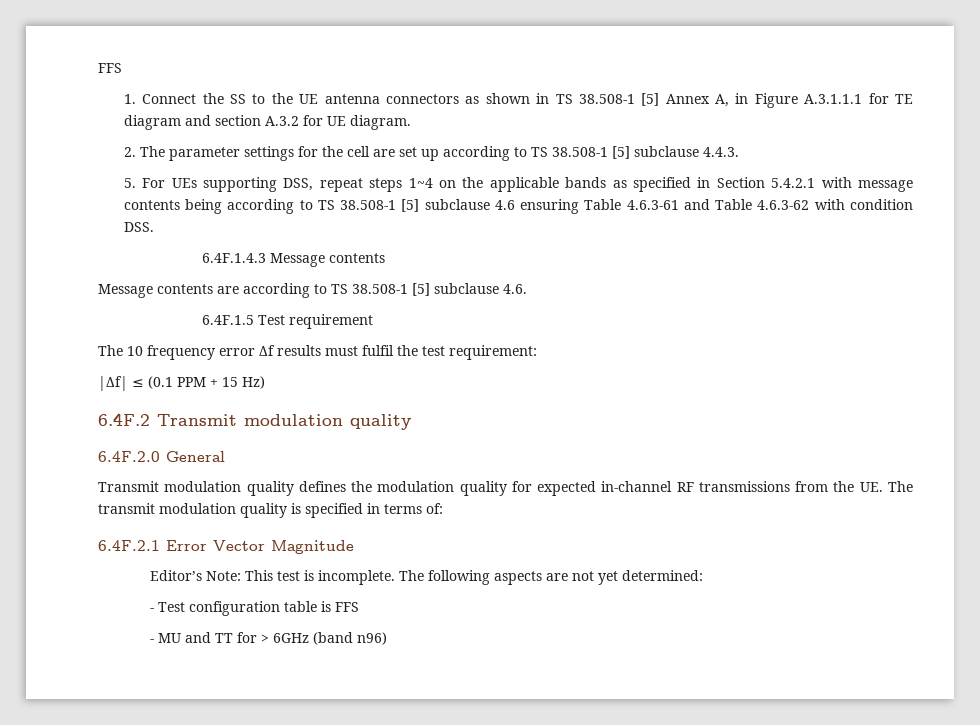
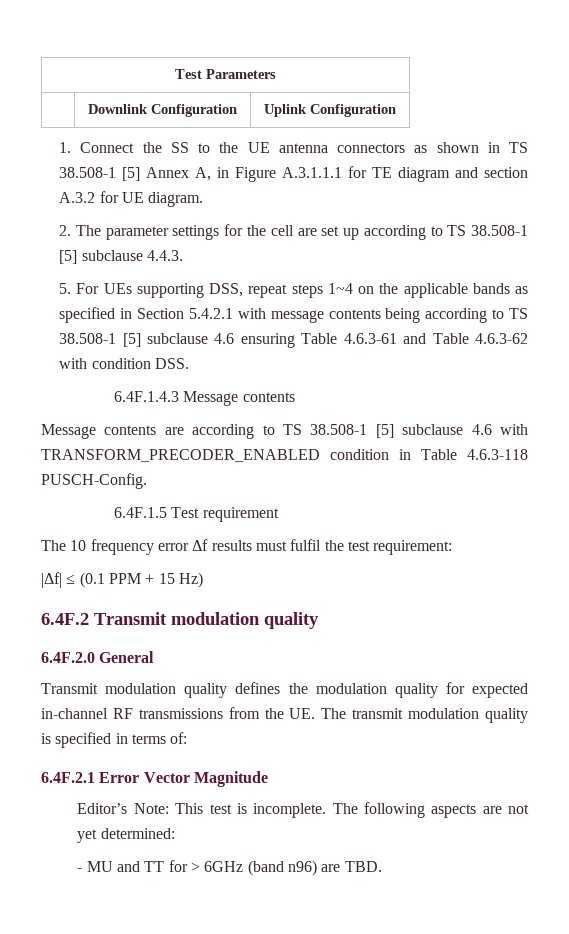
[98,63,122,73] FFS -> [175,69,276,79] [88,104,237,117] [264,104,396,117] Test Parameters // | Downlink Configuration | Uplink Configuration
[503,284,527,294] 4.6. -> [471,424,528,435] [41,449,528,462] [41,473,147,489] 4.6 with TRANSFORM_PRECODER_ENABLED condition in Table 4.6.3-118 PUSCH-Config.
[149,601,359,616] // - Test configuration table is FFS -> (175, 833) none
(387, 638) none -> [321,861,382,872] are TBD.

